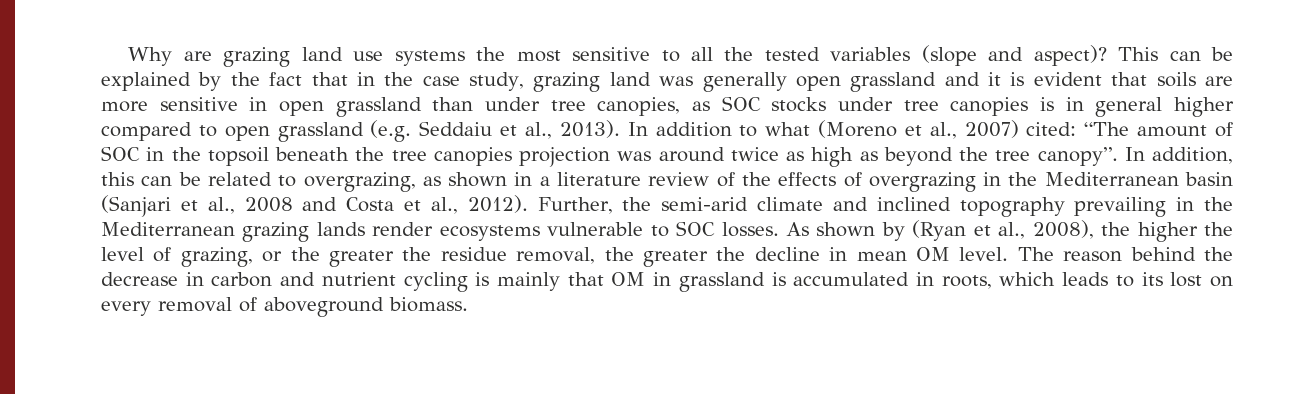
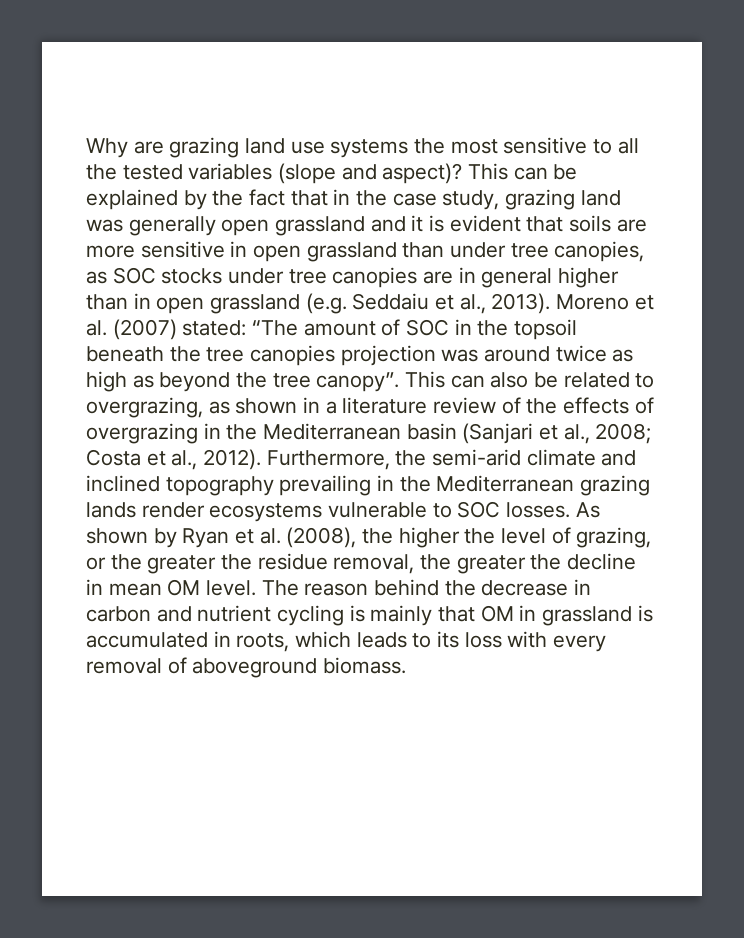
[1039,97,1054,111] is -> [423,271,454,284] are
[101,122,217,141] compared to -> [86,293,151,310] than in
[627,120,1077,139] In addition to what (Moreno et al., 2007) cited: -> [556,294,654,310] [86,319,247,340] Moreno et al. (2007) stated:
[1124,147,1233,164] [101,172,173,186] In addition, this can -> [405,371,529,388] This can also
[244,197,338,212] 2008 and -> [595,423,652,444] 2008;
[537,197,613,214] Further, -> [266,450,390,470] Furthermore,
[912,220,1094,241] (Ryan et al., 2008), -> [182,527,357,548] Ryan et al. (2008),
[1170,272,1233,287] lost on -> [464,631,548,648] loss with

